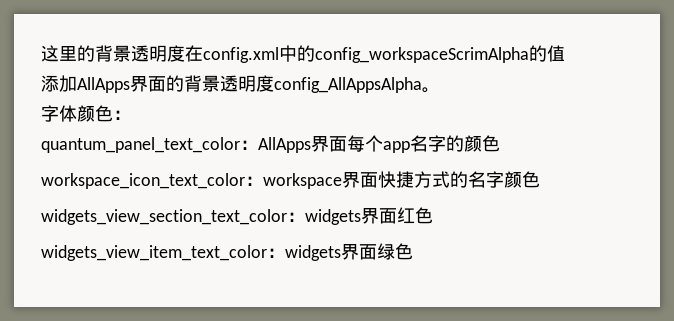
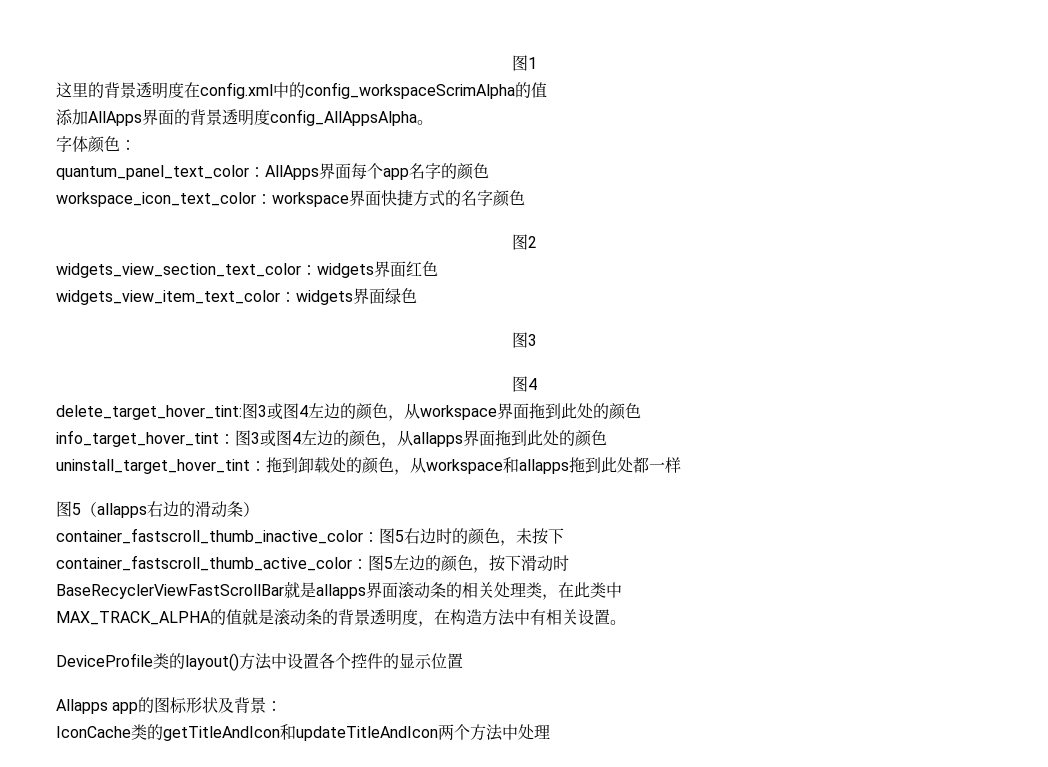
(41, 53) none -> [511,55,537,71] 图1 //
(540, 179) none -> [511,234,537,250] // 图2
(413, 251) none -> [511,332,537,348] [511,376,537,392] [56,403,641,421] [56,430,607,448] [56,457,681,475] [56,501,259,518] [56,528,564,546] [56,555,569,573] [56,581,622,600] [56,608,626,627] [56,653,463,671] [56,697,283,714] [56,724,550,741] // 图3 // 图4 // delete_target_hover_tint:图3或图4左边的颜色，从workspace界面拖到此处的颜色 // info_target_hover_tint：图3或图4左边的颜色，从allapps界面拖到此处的颜色 // uninstall_target_hover_tint：拖到卸载处的颜色，从workspace和allapps拖到此处都一样 // 图5（allapps右边的滑动条） // container_fastscroll_thumb_inactive_color：图5右边时的颜色，未按下 // container_fastscroll_thumb_active_color：图5左边的颜色，按下滑动时 // BaseRecyclerViewFastScrollBar就是allapps界面滚动条的相关处理类，在此类中 // MAX_TRACK_ALPHA的值就是滚动条的背景透明度，在构造方法中有相关设置。 // DeviceProfile类的layout()方法中设置各个控件的显示位置 // Allapps app的图标形状及背景： // IconCache类的getTitleAndIcon和updateTitleAndIcon两个方法中处理

